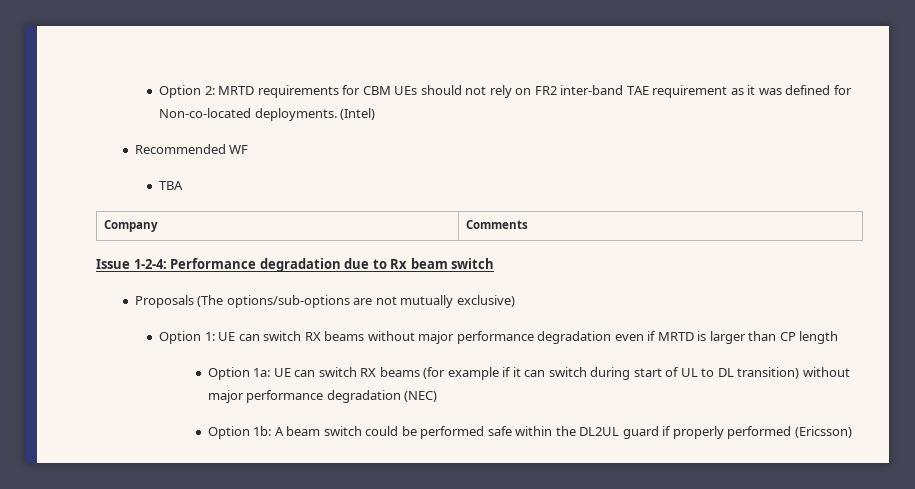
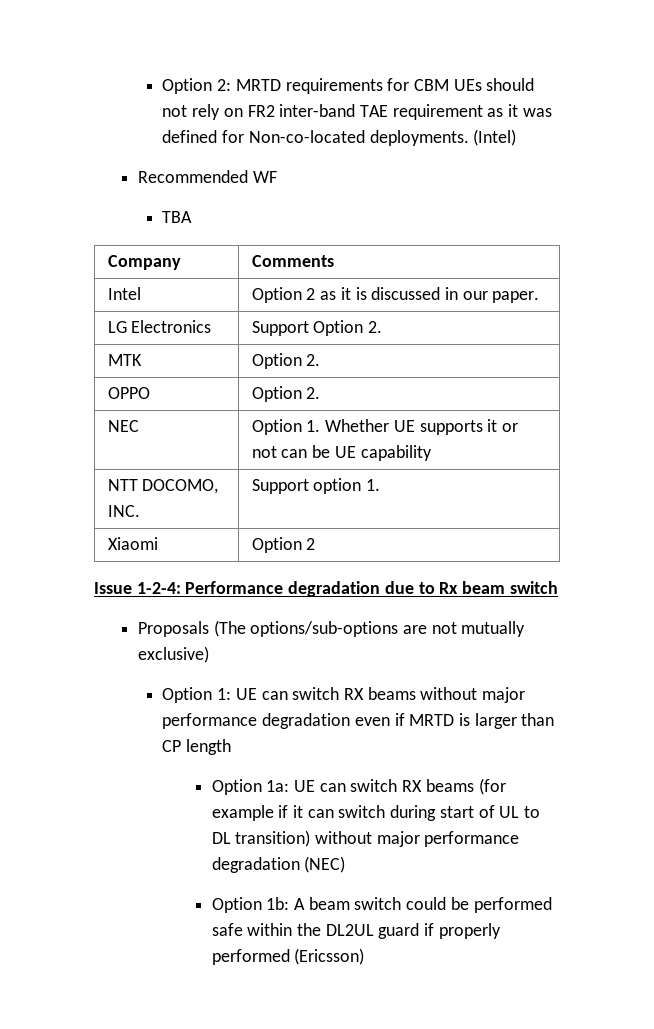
(528, 224) none -> [107,287,141,300] [251,287,540,303] [107,320,212,333] [251,320,383,336] [107,354,142,366] [251,353,321,369] [107,387,150,399] [251,386,321,402] [107,420,139,432] [251,419,519,435] [251,445,432,461] [107,479,219,494] [107,505,140,517] [251,478,381,494] [107,537,158,550] [251,537,316,553] // Intel | Option 2 as it is discussed in our paper. // LG Electronics | Support Option 2. // MTK | Option 2. // OPPO | Option 2. // NEC | Option 1. Whether UE supports it or not can be UE capability // NTT DOCOMO, INC. | Support option 1. // Xiaomi | Option 2

